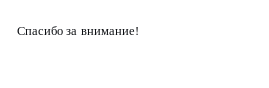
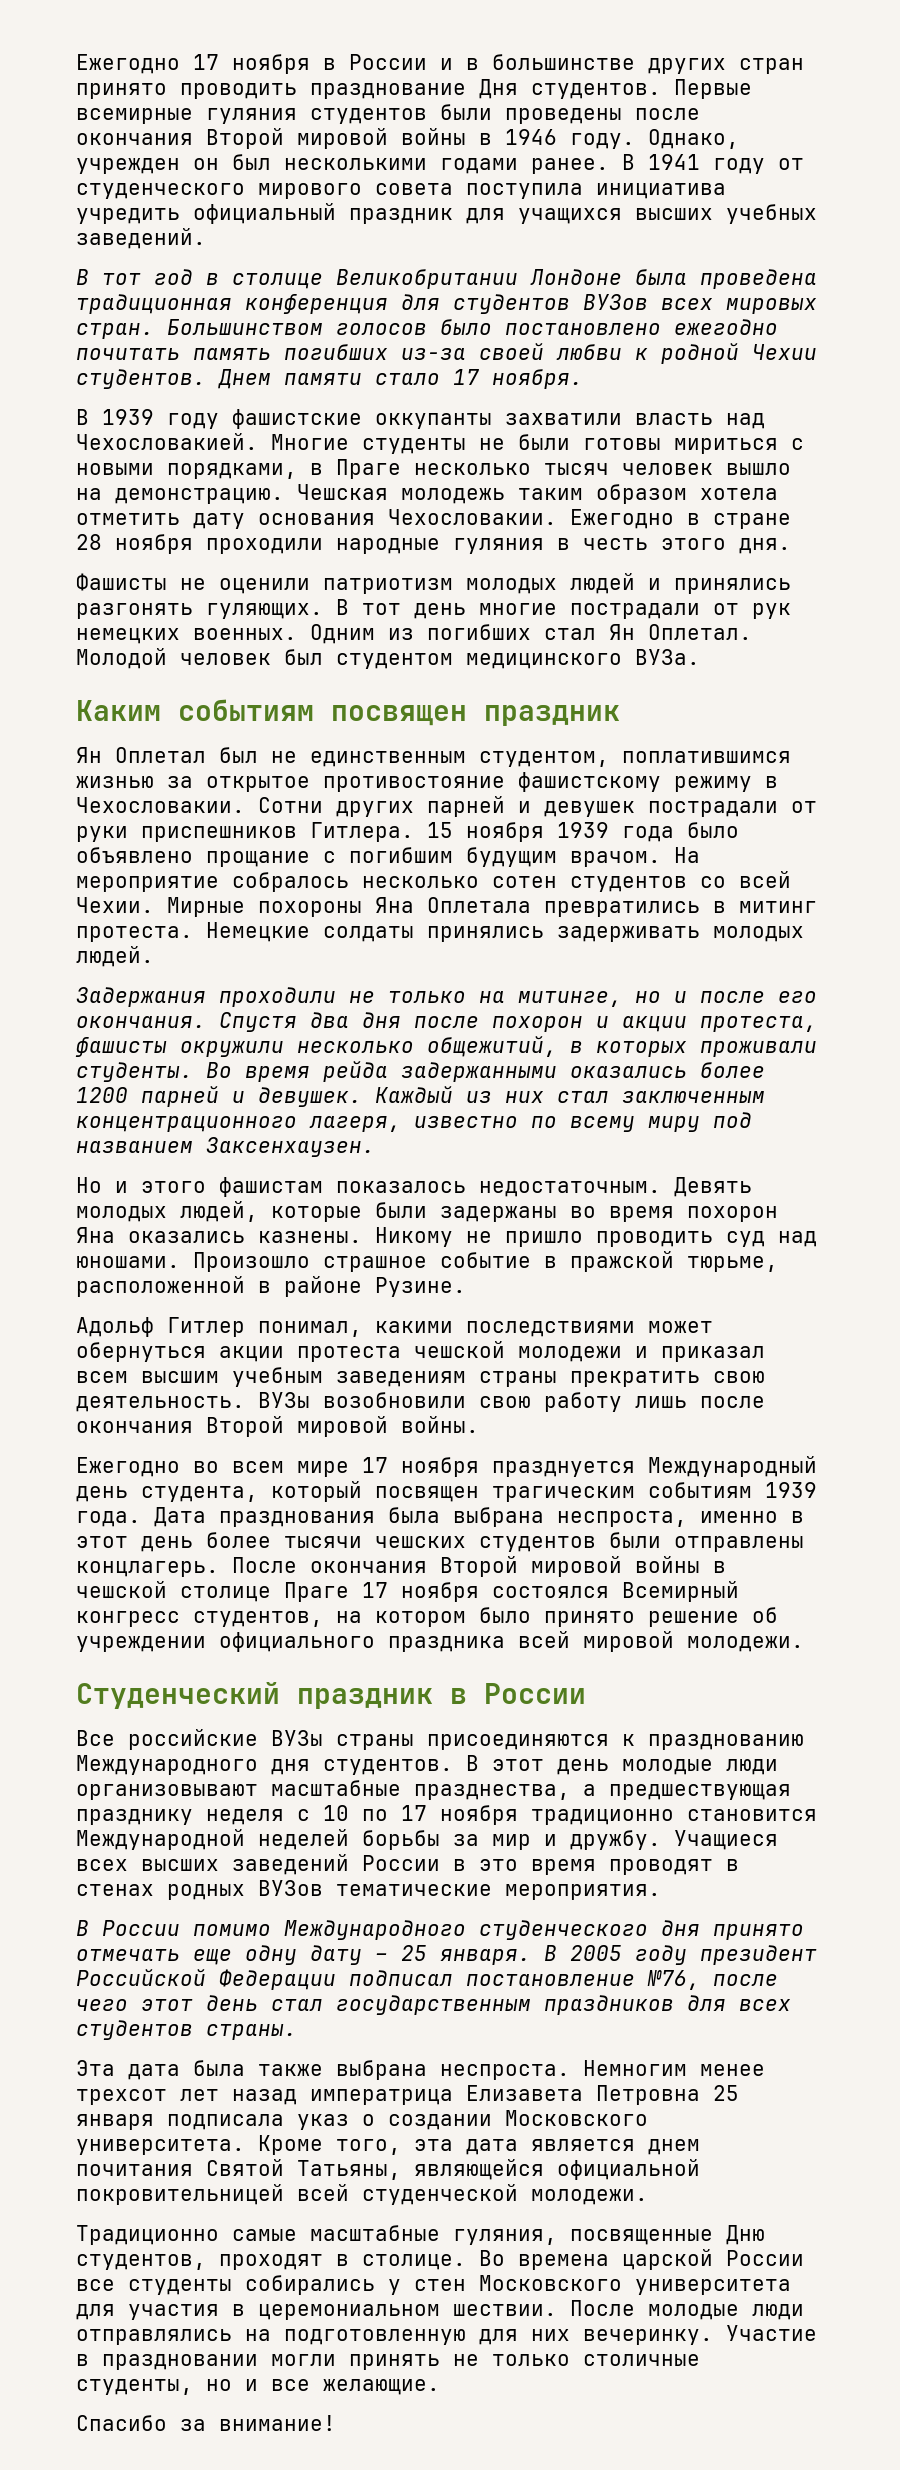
(17, 30) none -> [76,54,804,74] [76,79,752,99] [76,104,700,124] [76,128,739,149] [76,154,804,174] [76,183,726,199] [76,203,817,224] [76,228,206,249] [76,269,817,289] [76,294,817,314] [76,319,778,339] [76,343,817,364] [76,369,583,389] [76,409,765,429] [76,433,804,454] [76,459,791,479] [76,484,778,504] [76,509,791,529] [76,534,791,554] [76,573,791,594] [76,599,791,619] [76,624,752,644] [76,648,700,669] [76,699,620,726] [76,747,791,767] [76,772,778,792] [76,796,817,817] [76,822,739,842] [76,847,700,867] [76,871,791,892] [76,897,817,917] [76,922,804,942] [76,946,154,967] [76,987,817,1007] [76,1012,817,1032] [75,1036,817,1057] [76,1061,765,1082] [76,1086,765,1107] [76,1112,752,1132] [76,1137,375,1157] [76,1177,752,1197] [76,1201,778,1222] [76,1227,817,1247] [76,1251,778,1272] [76,1276,466,1297] [76,1317,713,1337] [76,1341,765,1362] [76,1367,765,1387] [76,1392,765,1412] [76,1416,479,1437] [76,1456,817,1477] [76,1481,817,1502] [76,1507,804,1527] [76,1532,804,1552] [76,1556,726,1577] [76,1581,739,1602] [76,1607,778,1627] [76,1631,804,1652] [76,1682,586,1709] [76,1729,804,1750] [76,1755,778,1775] [76,1780,791,1800] [76,1805,817,1825] [76,1829,778,1850] [76,1854,739,1875] [76,1880,661,1900] [76,1920,804,1940] [76,1945,817,1965] [76,1969,778,1990] [76,1995,791,2015] [76,2020,297,2040] [76,2060,765,2080] [76,2085,739,2105] [76,2110,648,2130] [76,2135,700,2155] [76,2159,700,2180] [76,2184,648,2205] [76,2225,765,2245] [76,2249,804,2270] [76,2275,791,2295] [76,2300,804,2320] [76,2325,817,2345] [76,2354,700,2370] [76,2379,440,2395] Ежегодно 17 ноября в России и в большинстве других стран принято проводить празднование Дня студентов. Первые всемирные гуляния студентов были проведены после окончания Второй мировой войны в 1946 году. Однако, учрежден он был несколькими годами ранее. В 1941 году от студенческого мирового совета поступила инициатива учредить официальный праздник для учащихся высших учебных заведений. // В тот год в столице Великобритании Лондоне была проведена традиционная конференция для студентов ВУЗов всех мировых стран. Большинством голосов было постановлено ежегодно почитать память погибших из-за своей любви к родной Чехии студентов. Днем памяти стало 17 ноября. // В 1939 году фашистские оккупанты захватили власть над Чехословакией. Многие студенты не были готовы мириться с новыми порядками, в Праге несколько тысяч человек вышло на демонстрацию. Чешская молодежь таким образом хотела отметить дату основания Чехословакии. Ежегодно в стране 28 ноября проходили народные гуляния в честь этого дня. // Фашисты не оценили патриотизм молодых людей и принялись разгонять гуляющих. В тот день многие пострадали от рук немецких военных. Одним из погибших стал Ян Оплетал. Молодой человек был студентом медицинского ВУЗа. // Каким событиям посвящен праздник // Ян Оплетал был не единственным студентом, поплатившимся жизнью за открытое противостояние фашистскому режиму в Чехословакии. Сотни других парней и девушек пострадали от руки приспешников Гитлера. 15 ноября 1939 года было объявлено прощание с погибшим будущим врачом. На мероприятие собралось несколько сотен студентов со всей Чехии. Мирные похороны Яна Оплетала превратились в митинг протеста. Немецкие солдаты принялись задерживать молодых людей. // Задержания проходили не только на митинге, но и после его окончания. Спустя два дня после похорон и акции протеста, фашисты окружили несколько общежитий, в которых проживали студенты. Во время рейда задержанными оказались более 1200 парней и девушек. Каждый из них стал заключенным концентрационного лагеря, известно по всему миру под названием Заксенхаузен. // Но и этого фашистам показалось недостаточным. Девять молодых людей, которые были задержаны во время похорон Яна оказались казнены. Никому не пришло проводить суд над юношами. Произошло страшное событие в пражской тюрьме, расположенной в районе Рузине. // Адольф Гитлер понимал, какими последствиями может обернуться акции протеста чешской молодежи и приказал всем высшим учебным заведениям страны прекратить свою деятельность. ВУЗы возобновили свою работу лишь после окончания Второй мировой войны. // Ежегодно во всем мире 17 ноября празднуется Международный день студента, который посвящен трагическим событиям 1939 года. Дата празднования была выбрана неспроста, именно в этот день более тысячи чешских студентов были отправлены концлагерь. После окончания Второй мировой войны в чешской столице Праге 17 ноября состоялся Всемирный конгресс студентов, на котором было принято решение об учреждении официального праздника всей мировой молодежи. // Студенческий праздник в России // Все российские ВУЗы страны присоединяются к празднованию Международного дня студентов. В этот день молодые люди организовывают масштабные празднества, а предшествующая празднику неделя с 10 по 17 ноября традиционно становится Международной неделей борьбы за мир и дружбу. Учащиеся всех высших заведений России в это время проводят в стенах родных ВУЗов тематические мероприятия. // В России помимо Международного студенческого дня принято отмечать еще одну дату – 25 января. В 2005 году президент Российской Федерации подписал постановление №76, после чего этот день стал государственным праздников для всех студентов страны. // Эта дата была также выбрана неспроста. Немногим менее трехсот лет назад императрица Елизавета Петровна 25 января подписала указ о создании Московского университета. Кроме того, эта дата является днем почитания Святой Татьяны, являющейся официальной покровительницей всей студенческой молодежи. // Традиционно самые масштабные гуляния, посвященные Дню студентов, проходят в столице. Во времена царской России все студенты собирались у стен Московского университета для участия в церемониальном шествии. После молодые люди отправлялись на подготовленную для них вечеринку. Участие в праздновании могли принять не только столичные студенты, но и все желающие. //

